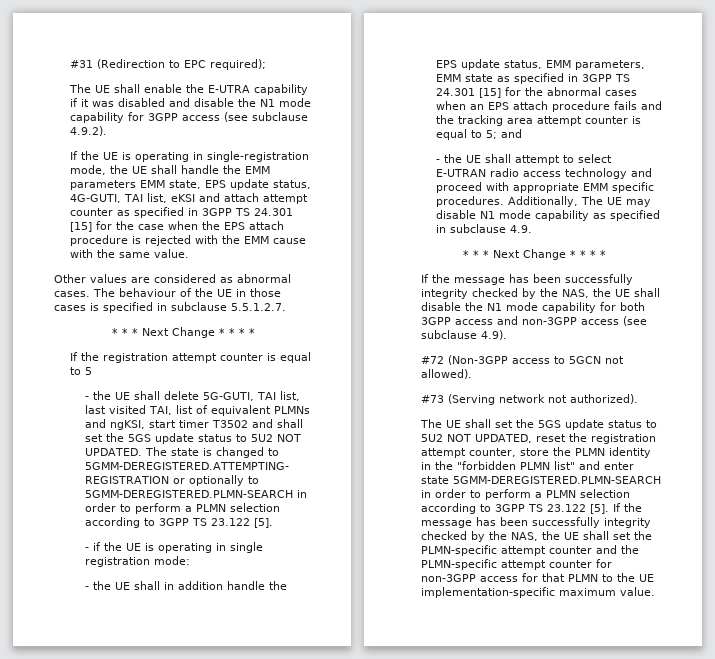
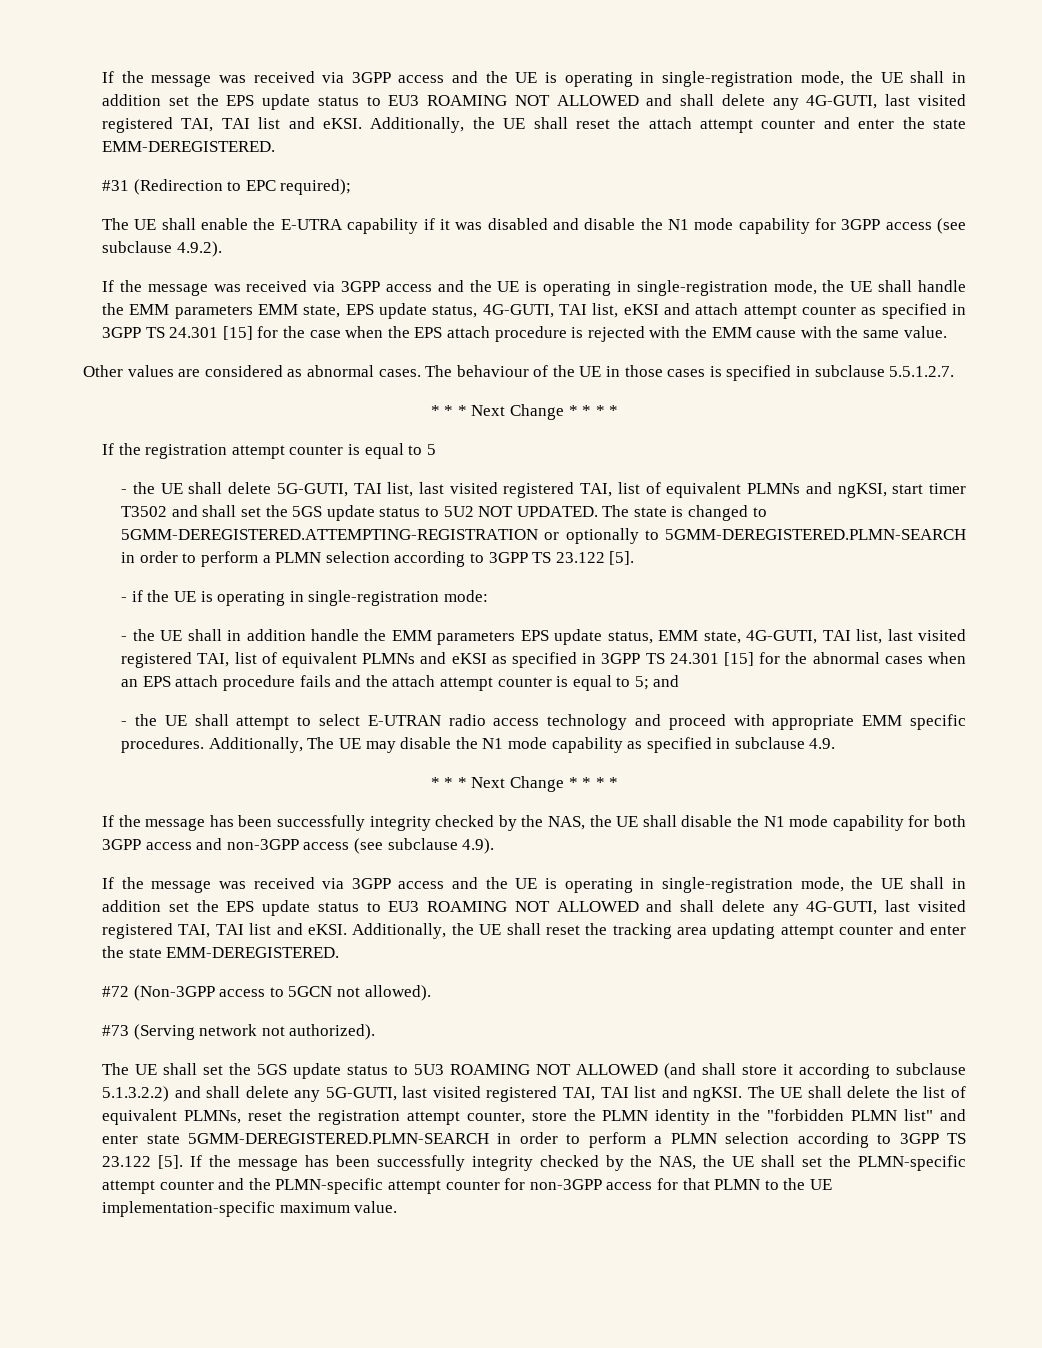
(69, 64) none -> [102,71,966,87] [102,94,966,110] [102,117,967,133] [102,141,276,152] If the message was received via 3GPP access and the UE is operating in single-registration mode, the UE shall in addition set the EPS update status to EU3 ROAMING NOT ALLOWED and shall delete any 4G-GUTI, last visited registered TAI, TAI list and eKSI. Additionally, the UE shall reset the attach attempt counter and enter the state EMM-DEREGISTERED. //
(99, 155) none -> [147,280,492,296] message was received via 3GPP access and the
(147, 409) none -> [503,482,575,498] registered
[230,542,264,553] [85,557,151,567] single registration -> [308,590,440,606] single-registration
(288, 585) none -> [391,630,516,645] EMM parameters
[575,60,646,70] [436,74,494,82] parameters, EMM state -> [703,629,967,644] [121,652,487,668] state, 4G-GUTI, TAI list, last visited registered TAI, list of equivalent PLMNs and eKSI
[458,115,534,126] tracking area -> [392,675,436,687] attach
(477, 214) none -> [455,737,478,749] the
(507, 335) none -> [102,877,966,893] [102,900,966,916] [102,923,967,939] [102,946,340,958] // If the message was received via 3GPP access and the UE is operating in single-registration mode, the UE shall in addition set the EPS update status to EU3 ROAMING NOT ALLOWED and shall delete any 4G-GUTI, last visited registered TAI, TAI list and eKSI. Additionally, the UE shall reset the tracking area updating attempt counter and enter the state EMM-DEREGISTERED.
[420,434,532,443] 5U2 NOT UPDATED, -> [414,1063,967,1079] [102,1086,966,1102] [102,1109,242,1125] 5U3 ROAMING NOT ALLOWED (and shall store it according to subclause 5.1.3.2.2) and shall delete any 5G-GUTI, last visited registered TAI, TAI list and ngKSI. The UE shall delete the list of equivalent PLMNs,

